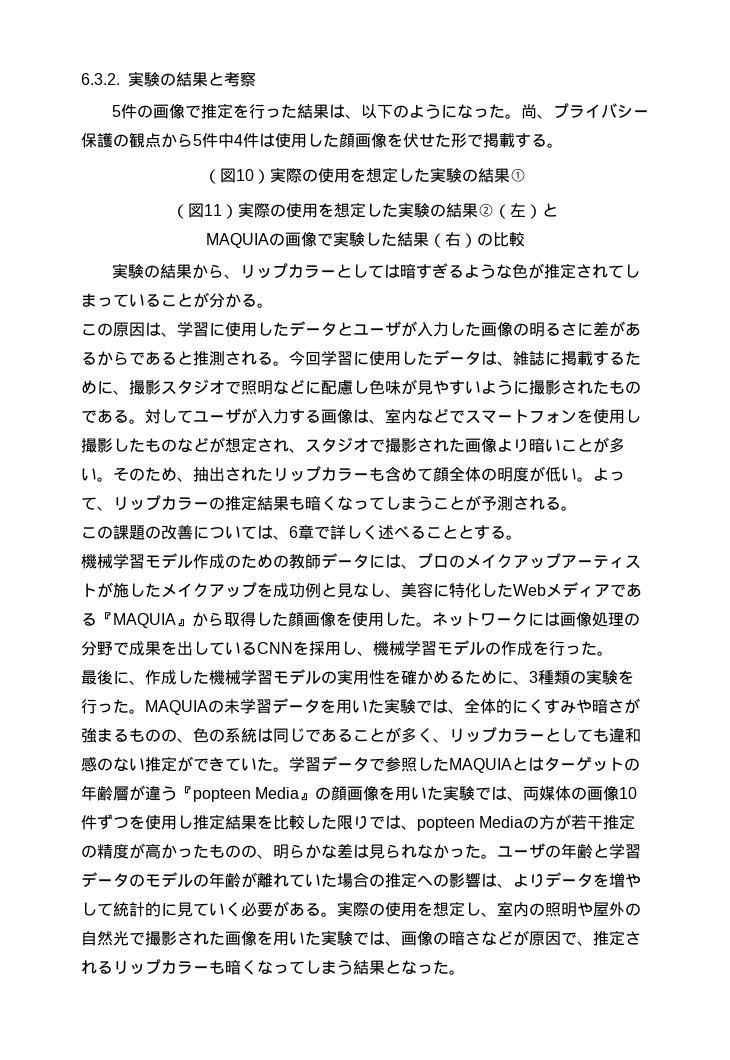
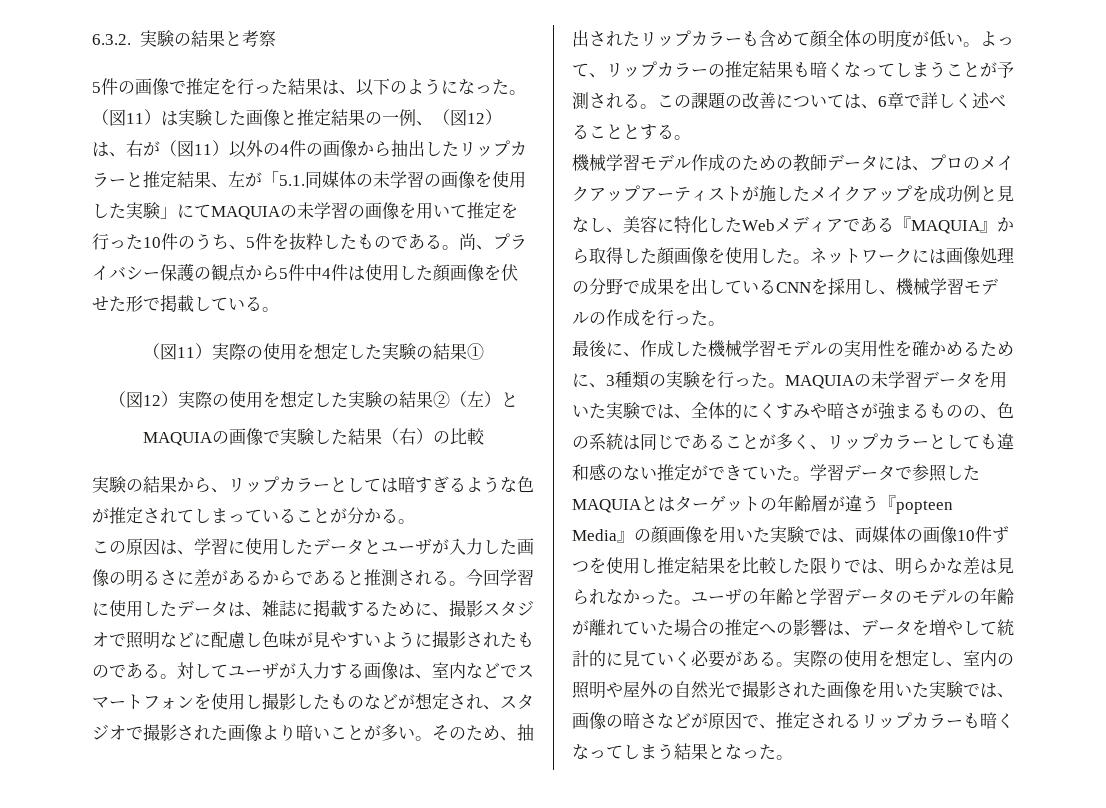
(521, 116) none -> [92,109,502,127] [92,140,527,158] [92,171,526,189] [92,202,518,220] [92,233,459,250] （図11）は実験した画像と推定結果の一例、（図12）は、右が（図11）以外の4件の画像から抽出したリップカラーと推定結果、左が「5.1.同媒体の未学習の画像を使用した実験」にてMAQUIAの未学習の画像を用いて推定を行った10件のうち、5件を抜粋したものである。
[515,133,531,148] す -> [194,296,245,311] してい
[236,169,254,181] 10 -> [176,347,195,358] 11
[204,204,222,216] 11 -> [142,395,161,406] 12
(577, 508) // -> (657, 106) none
[417,814,636,831] [81,843,273,859] popteen Mediaの方が若干推定の精度が高かったものの、 -> (895, 571) none
[513,873,545,888] より -> (861, 633) none

